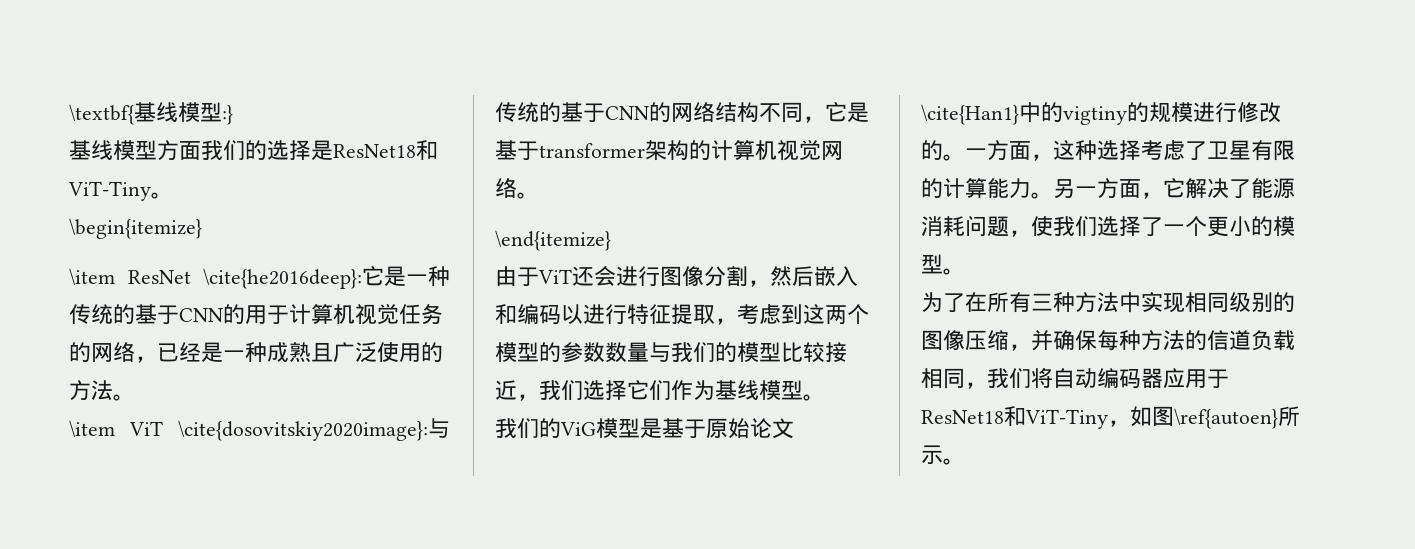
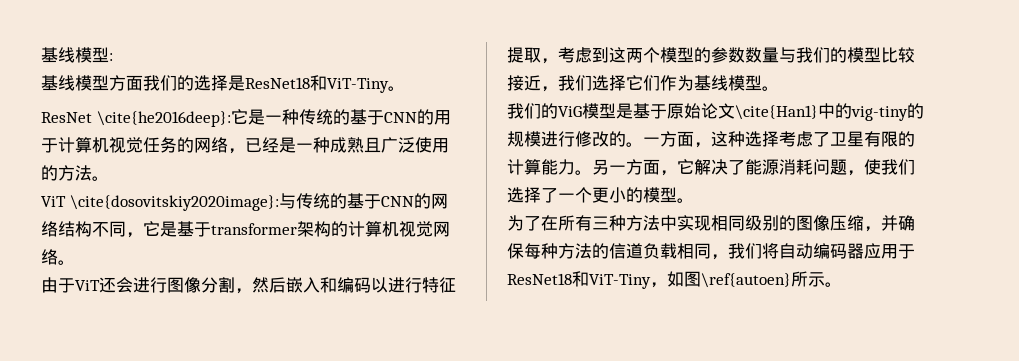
[69,102,233,125] \textbf{基线模型:} -> [41,47,113,63] 基线模型:
[69,218,202,239] [69,268,115,285] \begin{itemize} // \item -> (405, 88) none
[69,420,115,437] \item -> (109, 178) none
[495,230,611,251] // \end{itemize} -> (75, 262) none
[1063,106,1127,125] vigtiny -> [851,106,908,121] vig-tiny

